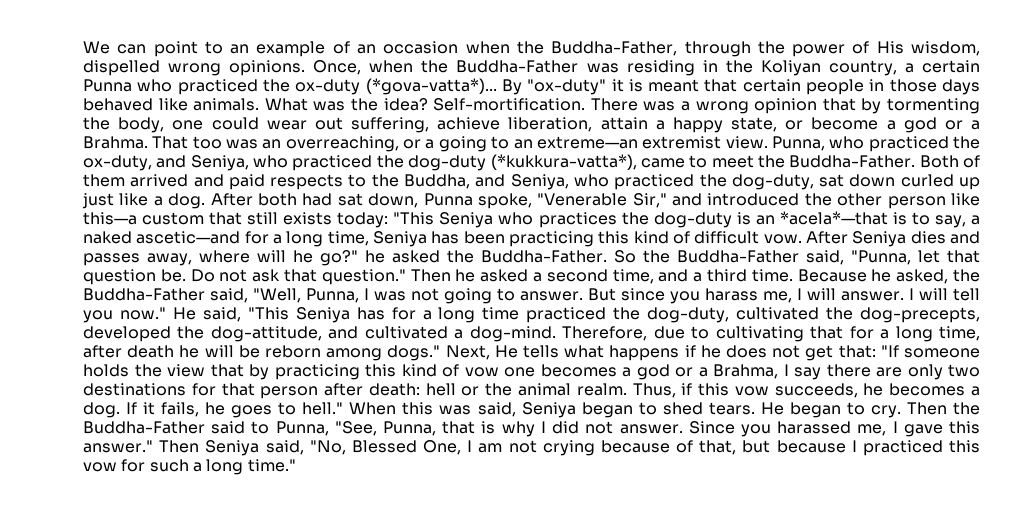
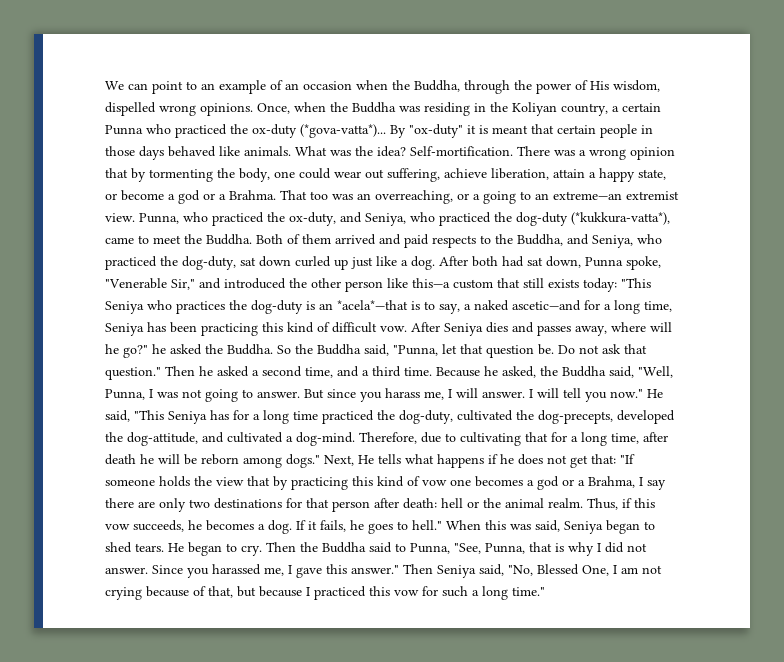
[551,41,678,56] Buddha-Father, -> [414,80,460,92] Buddha,
[456,60,579,73] Buddha-Father -> [352,102,396,113] Buddha
[789,155,916,168] Buddha-Father. -> [206,234,252,245] Buddha.
[481,250,607,263] Buddha-Father. -> [227,344,273,355] Buddha.
[677,250,799,263] Buddha-Father -> [317,344,361,355] Buddha
[83,288,205,301] Buddha-Father -> [562,366,606,377] Buddha
[83,421,205,434] Buddha-Father -> [322,542,366,553] Buddha

